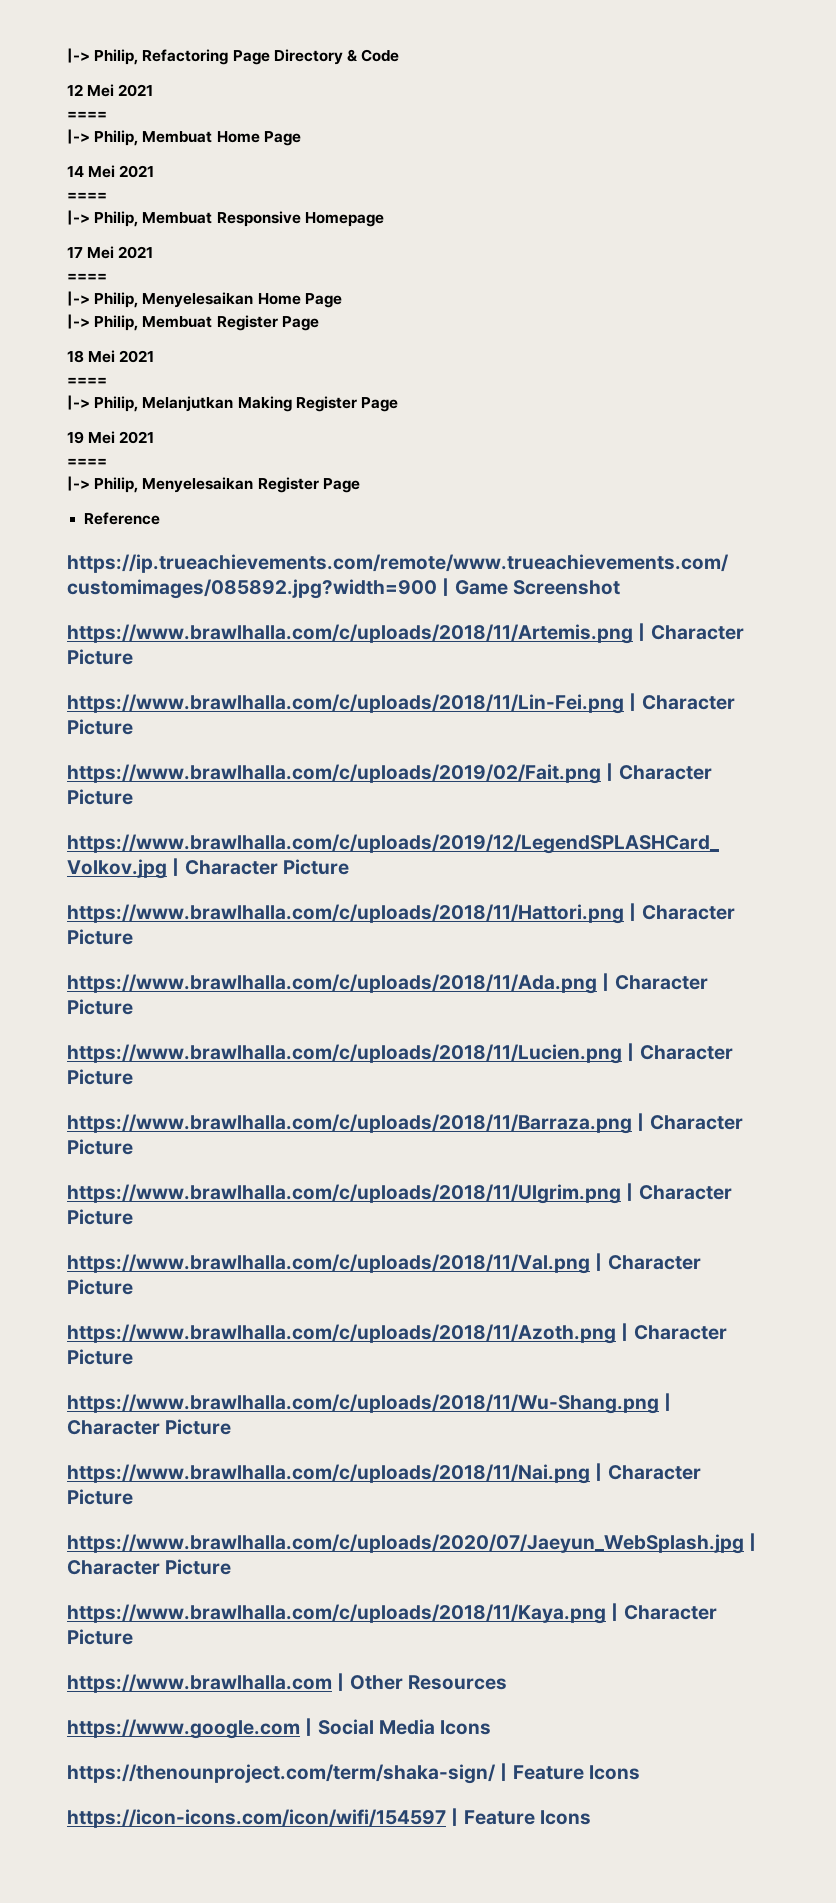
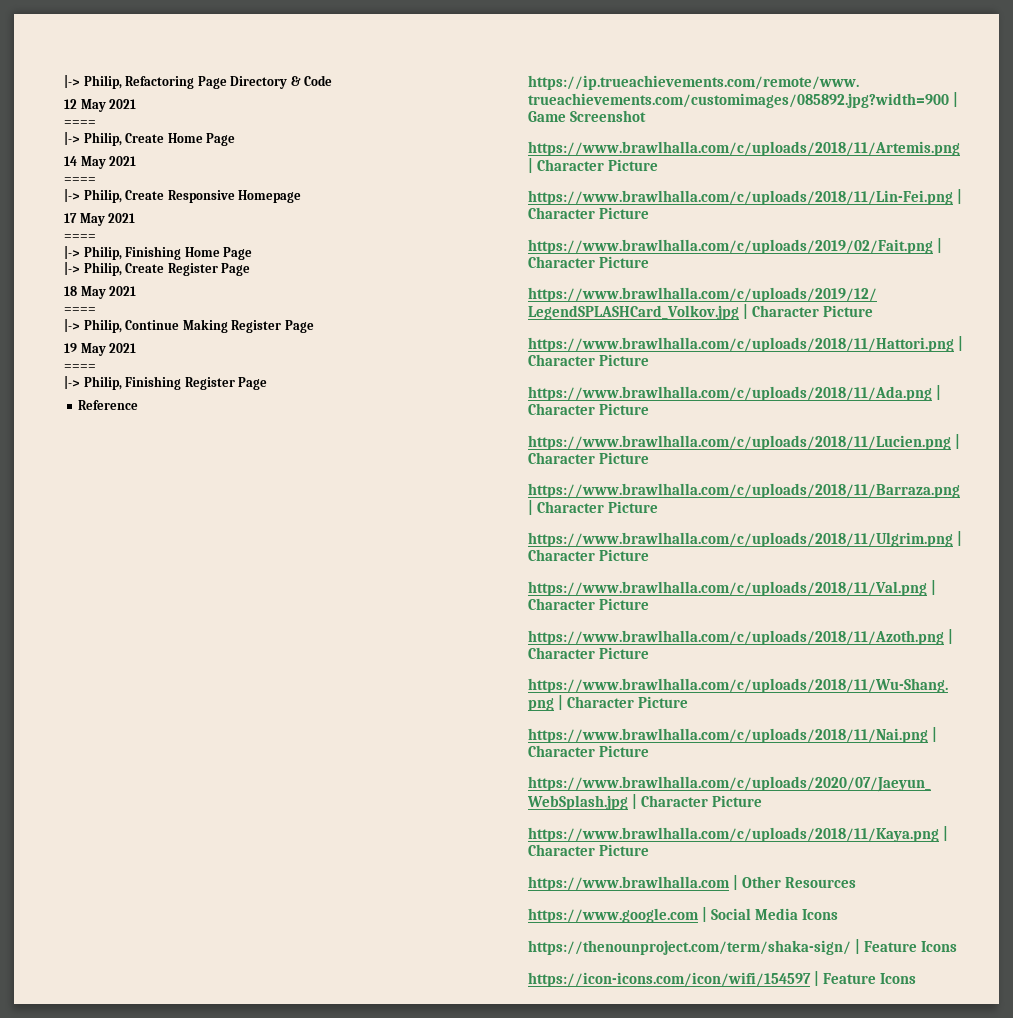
[87,84,154,97] [67,111,107,119] [67,129,213,146] Mei 2021 // ==== // |-> Philip, Membuat -> [80,99,137,112] [64,120,96,126] [64,132,165,146] May 2021 // ==== // |-> Philip, Create
[88,165,155,178] [67,192,107,200] [67,210,213,227] Mei 2021 // ==== // |-> Philip, Membuat -> [80,156,137,169] [64,177,96,183] [64,189,165,203] May 2021 // ==== // |-> Philip, Create
[87,246,154,259] [67,273,107,281] [67,291,254,308] Mei 2021 // ==== // |-> Philip, Menyelesaikan -> [79,213,136,226] [64,234,96,240] [64,246,182,260] May 2021 // ==== // |-> Philip, Finishing
[142,316,213,328] Membuat -> [125,263,165,273] Create
[88,350,155,363] [67,377,107,385] [67,395,234,412] Mei 2021 // ==== // |-> Philip, Melanjutkan -> [80,286,137,299] [64,307,96,313] [64,319,180,333] May 2021 // ==== // |-> Philip, Continue
[88,431,155,444] [67,458,107,466] [67,476,254,493] Mei 2021 // ==== // |-> Philip, Menyelesaikan -> [80,343,137,356] [64,364,96,370] [64,376,182,390] May 2021 // ==== // |-> Philip, Finishing

